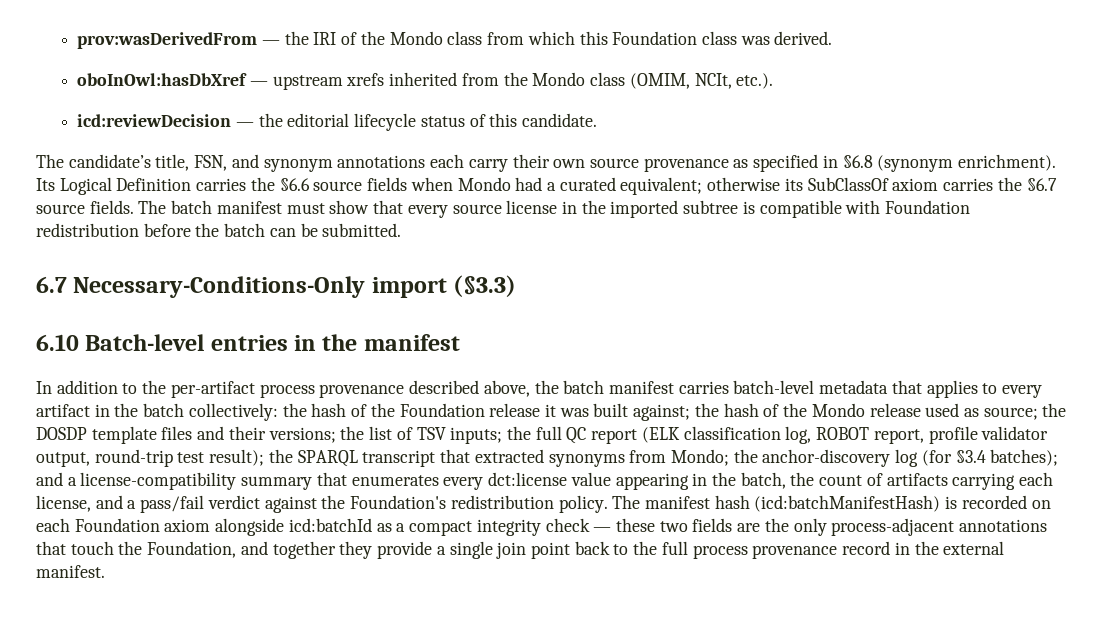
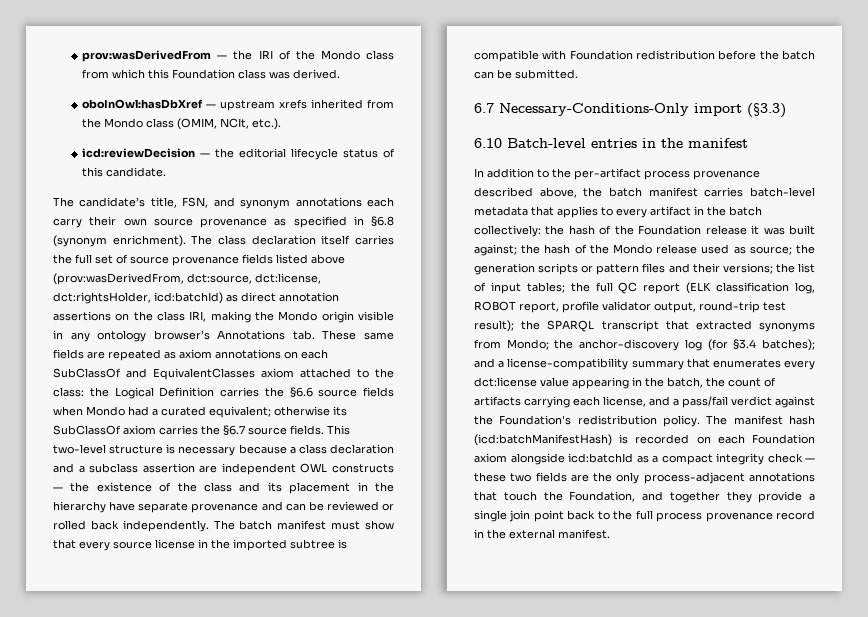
[36,178,55,191] Its -> [191,235,394,245] [53,254,345,266] [53,273,321,285] [53,292,339,304] [53,311,394,323] [53,330,394,342] [53,349,328,361] [53,368,394,380] [53,387,109,397] The class declaration itself carries the full set of source provenance fields listed above (prov:wasDerivedFrom, dct:source, dct:license, dct:rightsHolder, icd:batchId) as direct annotation assertions on the class IRI, making the Mondo origin visible in any ontology browser’s Annotations tab. These same fields are repeated as axiom annotations on each SubClassOf and EquivalentClasses axiom attached to the class: the
(134, 207) none -> [327,425,350,435] [53,444,394,456] [53,463,394,475] [53,482,394,494] [53,501,394,513] [53,520,209,532] This two-level structure is necessary because a class declaration and a subclass assertion are independent OWL constructs — the existence of the class and its placement in the hierarchy have separate provenance and can be reviewed or rolled back independently.
[36,426,157,444] DOSDP template -> [474,263,640,275] generation scripts or pattern
[416,427,503,444] TSV inputs; -> [490,282,565,294] input tables;

